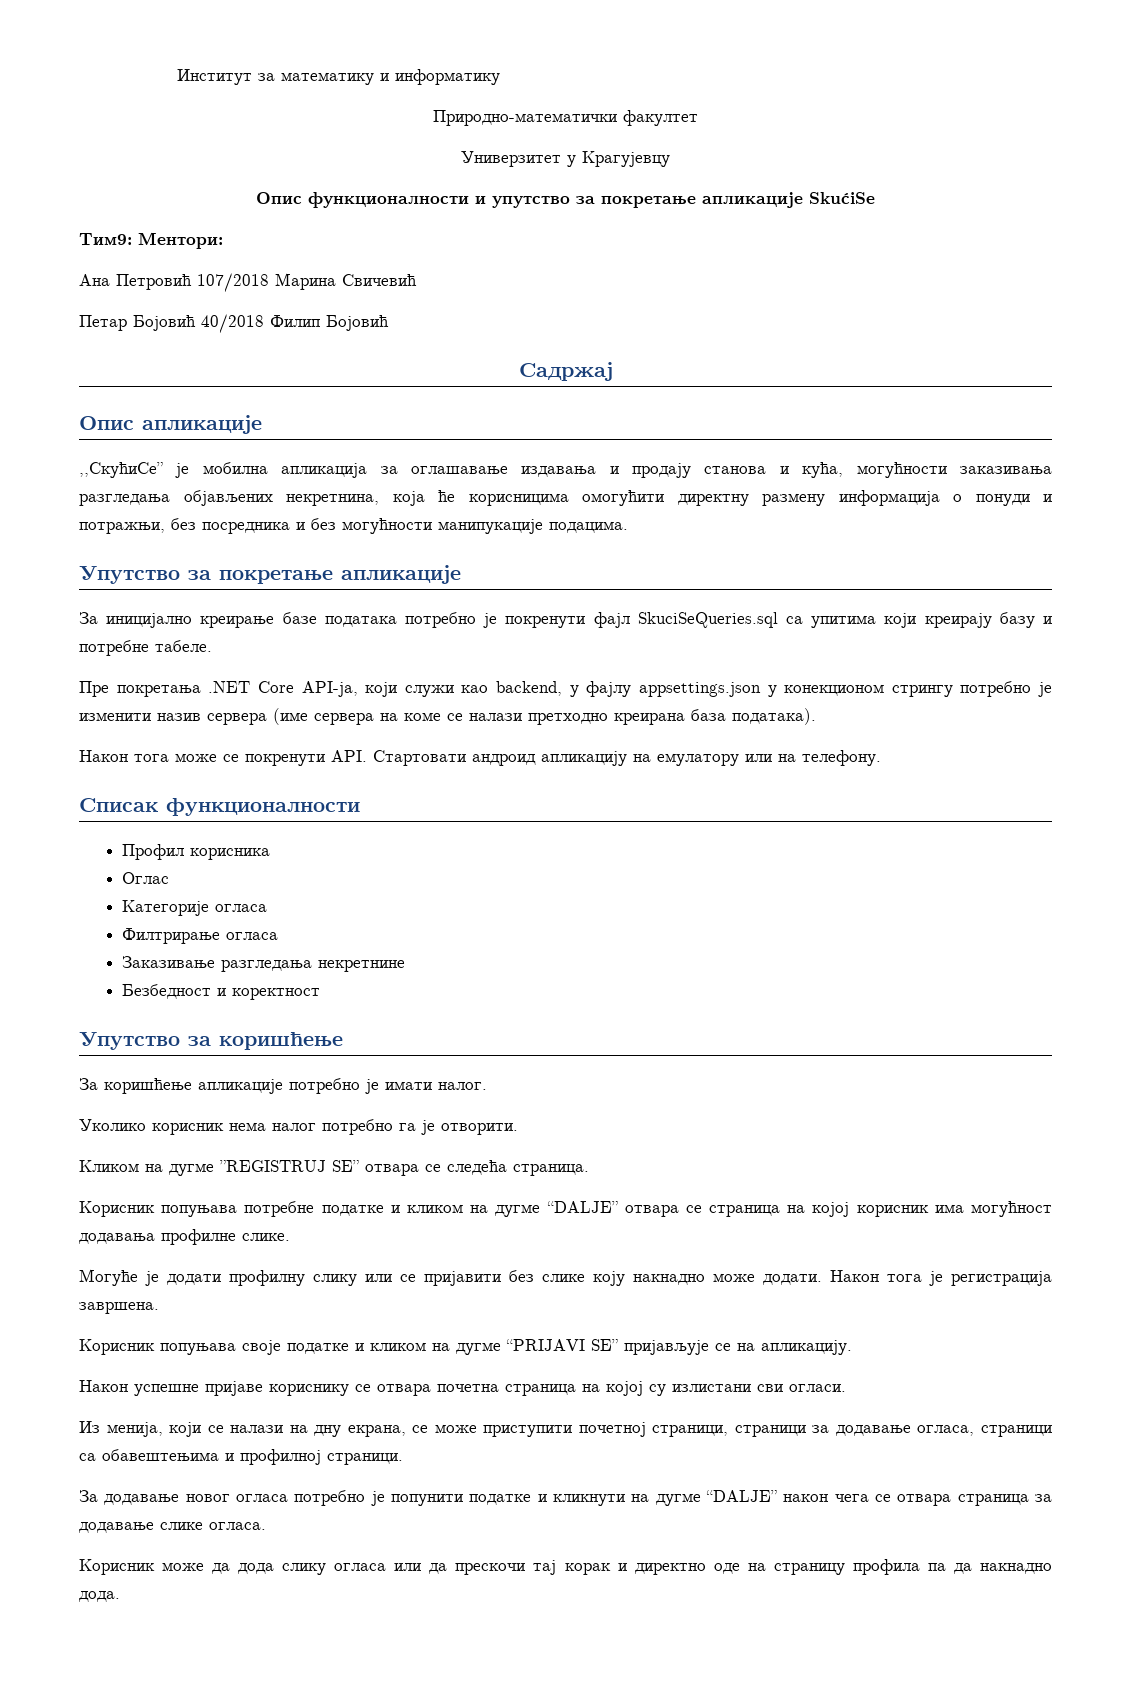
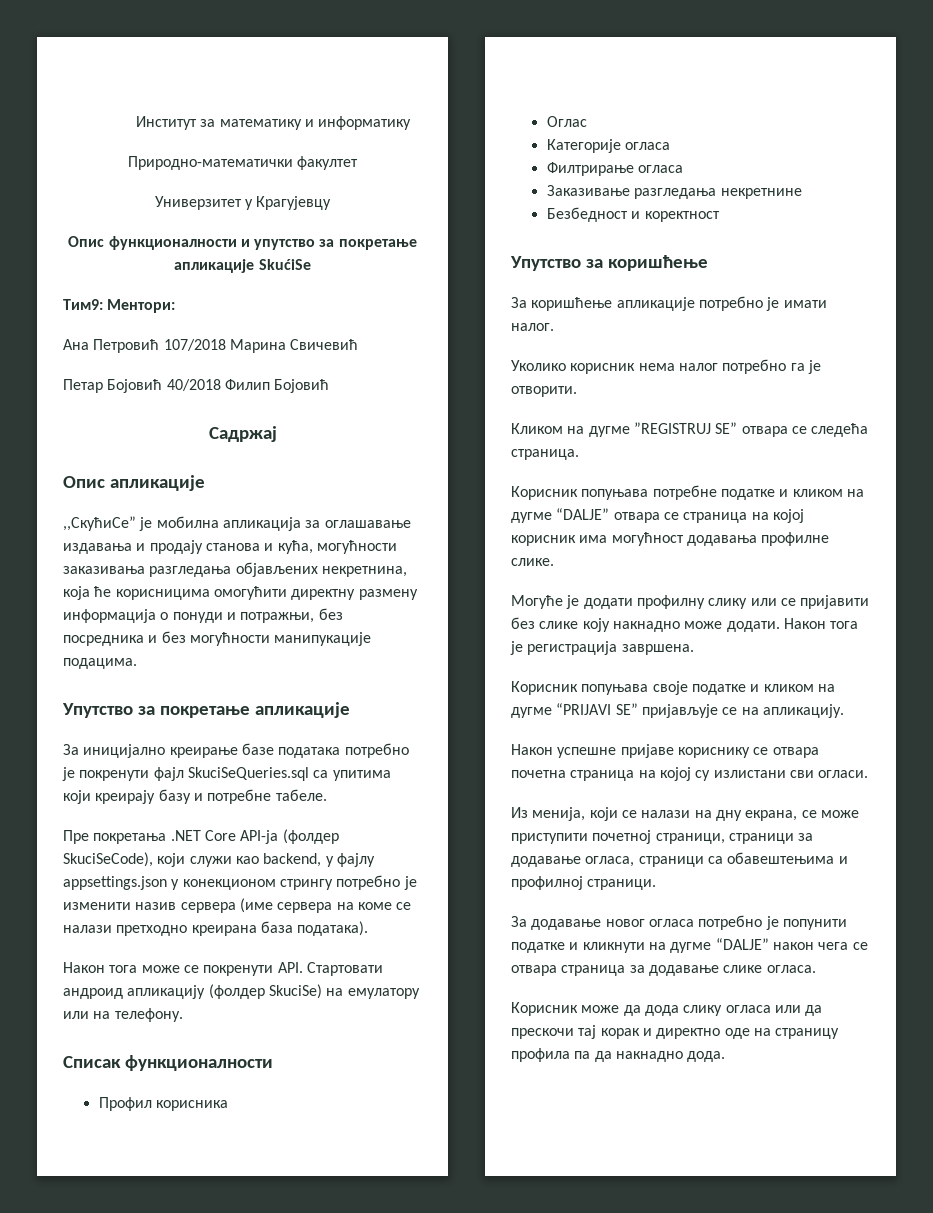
[301,681,358,697] API-ја, -> [240,829,339,844] [63,852,153,867] API-ја (фолдер SkuciSeCode),
(627, 758) none -> [208,984,322,999] (фолдер SkuciSe)

